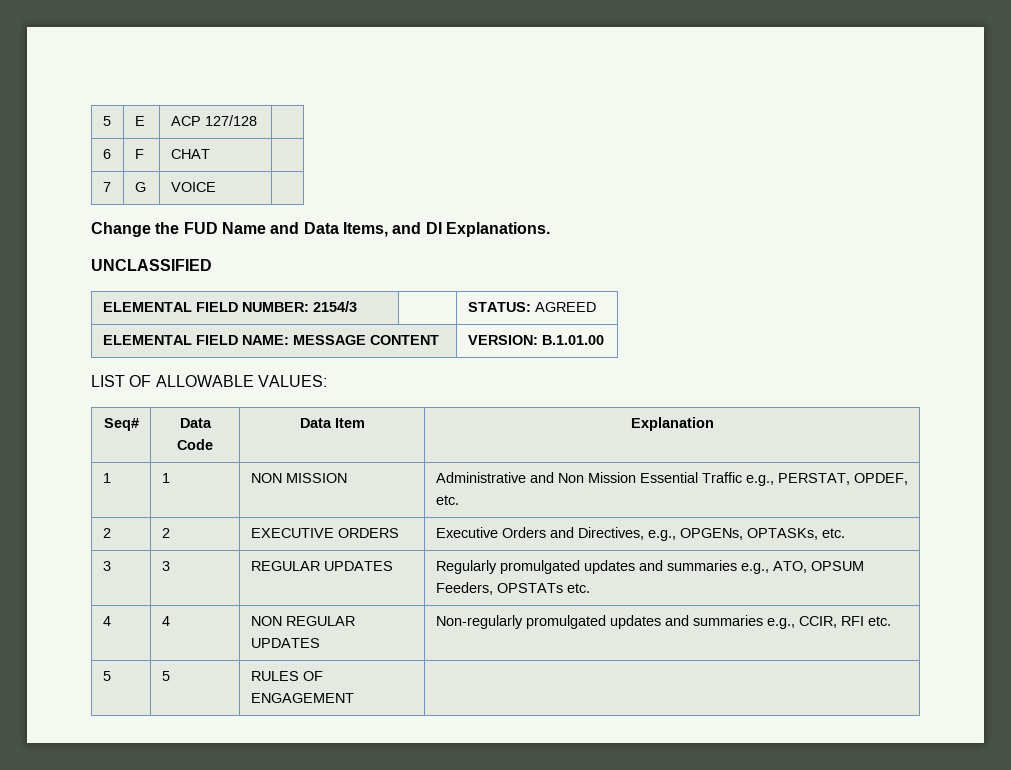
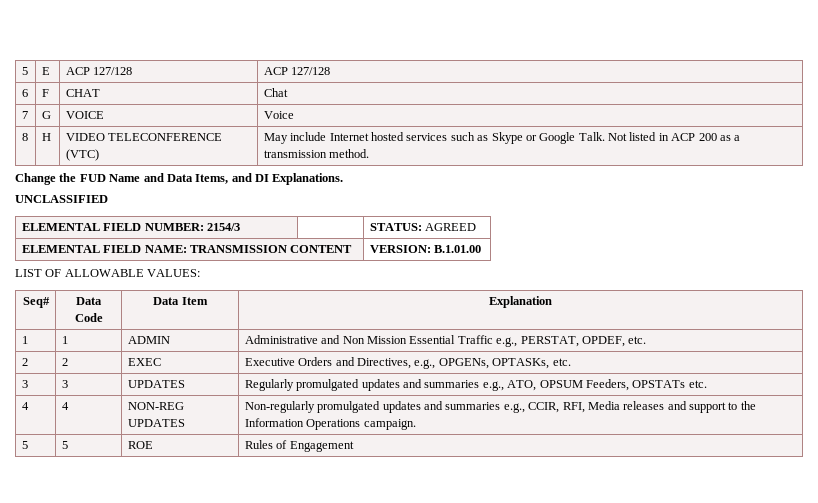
(257, 120) none -> [263,67,331,75] ACP 127/128
(210, 154) none -> [263,88,288,97] Chat
(216, 187) none -> [263,111,294,119] [21,133,28,141] [41,133,51,141] [65,133,223,141] [65,149,99,161] [263,132,741,144] [263,149,370,158] Voice // 8 | H | VIDEO TELECONFERENCE (VTC) | May include Internet hosted services such as Skype or Google Talk. Not listed in ACP 200 as a transmission method.
[292,335,366,345] MESSAGE -> [190,245,288,253] TRANSMISSION
[250,473,347,483] NON MISSION -> [127,336,170,344] ADMIN
[250,528,399,538] EXECUTIVE ORDERS -> [127,358,161,366] EXEC
[250,561,320,571] REGULAR -> (68, 384) none
[250,616,355,626] NON REGULAR -> [127,402,184,410] NON-REG
[840,616,891,626] [102,671,111,681] [161,671,170,681] [250,671,323,681] [250,693,354,703] RFI etc. // 5 | 5 | RULES OF ENGAGEMENT | -> [562,401,756,413] [244,418,416,430] [21,441,28,449] [61,441,68,449] [127,441,153,449] [244,440,354,452] RFI, Media releases and support to the Information Operations campaign. // 5 | 5 | ROE | Rules of Engagement

